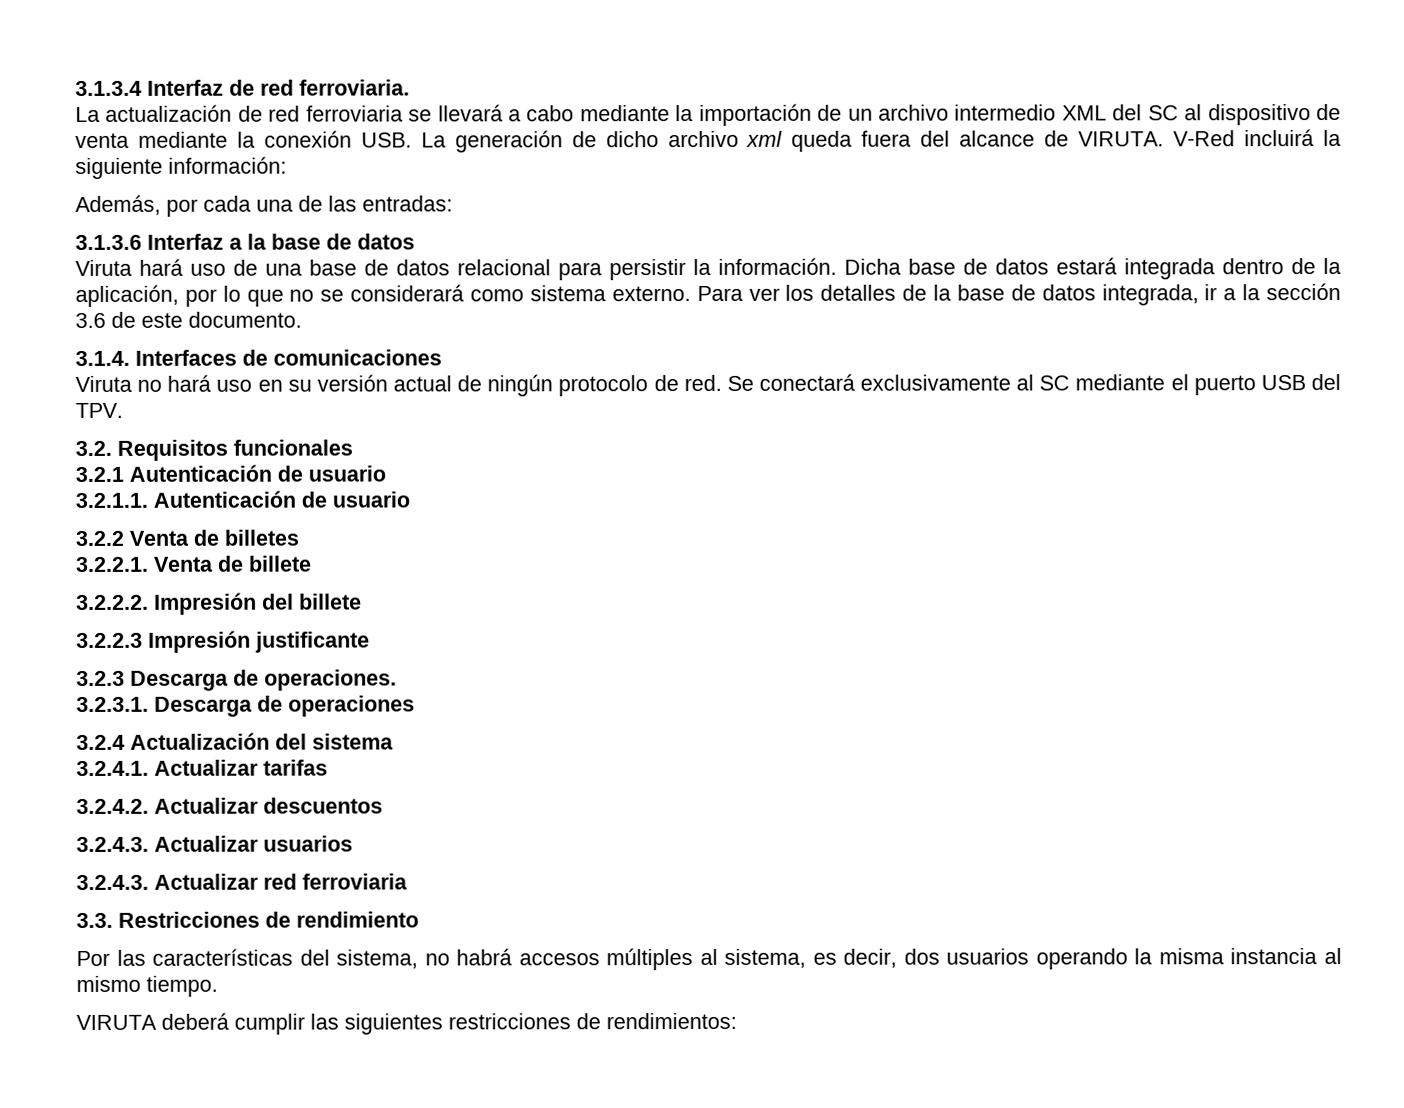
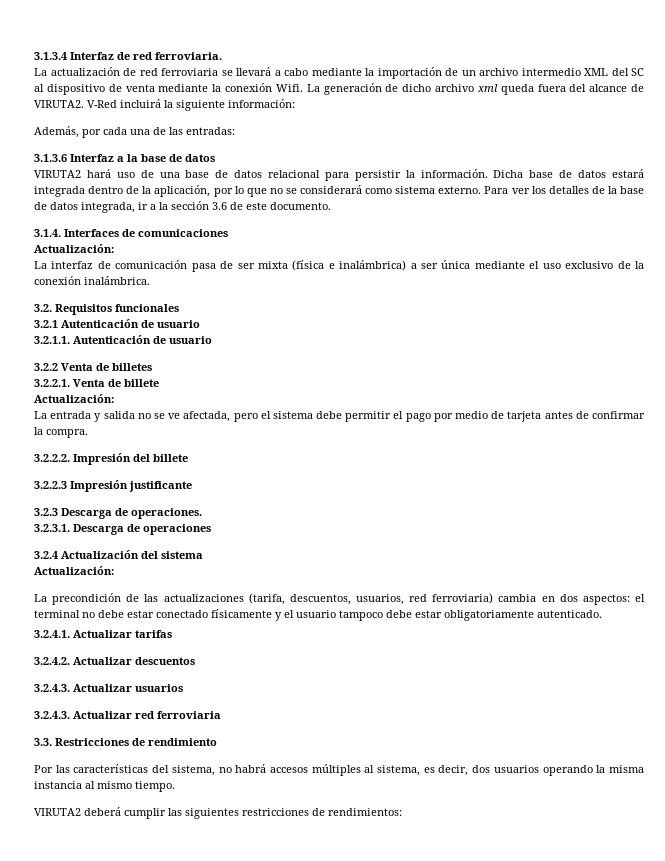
[360,132,412,148] USB. -> [275,84,303,92] Wifi.
[1078,131,1165,147] VIRUTA. -> [34,100,84,108] VIRUTA2.
[75,259,132,276] Viruta -> [34,170,81,178] VIRUTA2
[75,373,1342,397] [75,402,123,418] Viruta no hará uso en su versión actual de ningún protocolo de red. Se conectará exclusivamente al SC mediante el puerto USB del TPV. -> [34,244,114,253] [34,260,645,272] [34,276,150,285] Actualización: // La interfaz de comunicación pasa de ser mixta (física e inalámbrica) a ser única mediante el uso exclusivo de la conexión inalámbrica.
(312, 563) none -> [34,394,114,403] [34,411,646,422] [34,427,88,438] // Actualización: // La entrada y salida no se ve afectada, pero el sistema debe permitir el pago por medio de tarjeta antes de confirmar la compra.
(394, 741) none -> [34,566,114,575] [34,593,645,605] [34,609,602,621] // Actualización: // La precondición de las actualizaciones (tarifa, descuentos, usuarios, red ferroviaria) cambia en dos aspectos: el terminal no debe estar conectado físicamente y el usuario tampoco debe estar obligatoriamente autenticado.
[76,1014,157,1030] VIRUTA -> [34,808,81,816] VIRUTA2

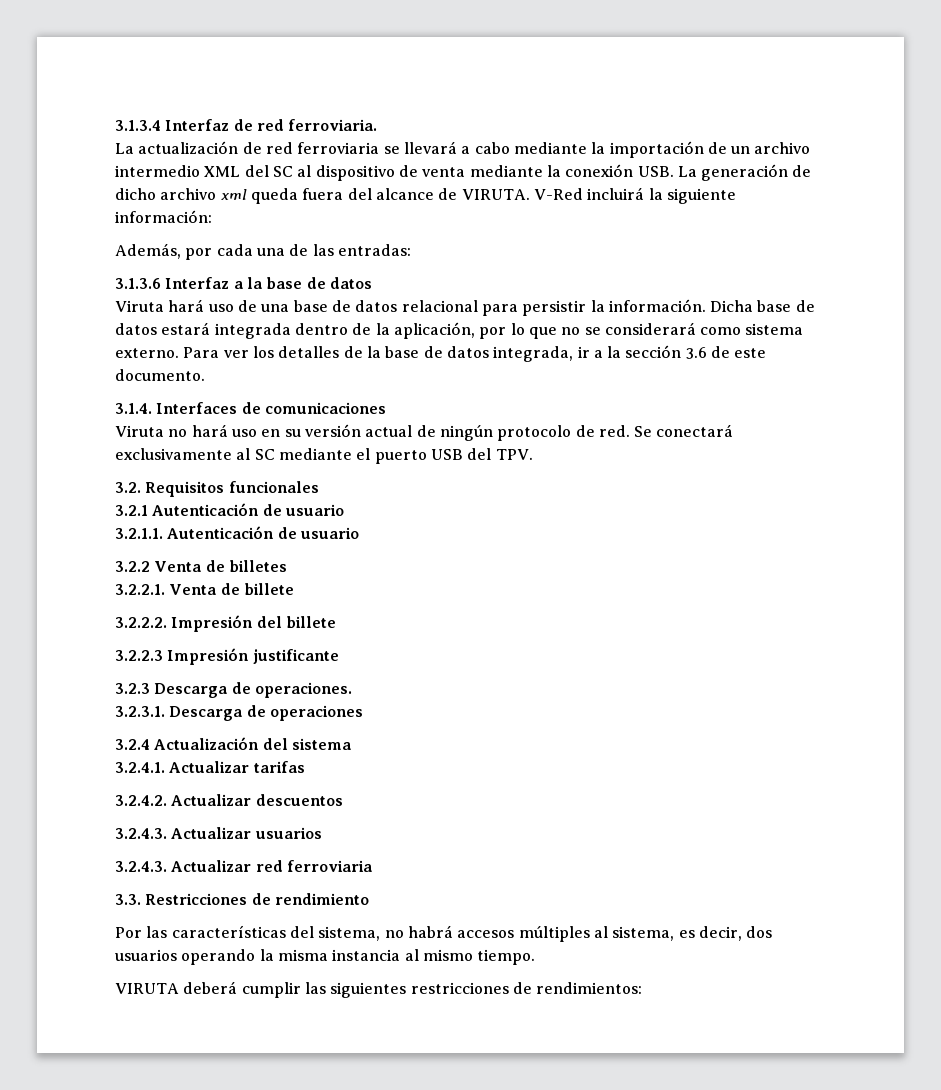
[275,84,303,92] Wifi. -> [637,166,674,177] USB.
[34,100,84,108] VIRUTA2. -> [461,189,530,200] VIRUTA.
[34,170,81,178] VIRUTA2 -> [115,300,164,312] Viruta
[34,244,114,253] [34,260,645,272] [34,276,150,285] Actualización: // La interfaz de comunicación pasa de ser mixta (física e inalámbrica) a ser única mediante el uso exclusivo de la conexión inalámbrica. -> [115,424,734,441] [115,448,533,464] Viruta no hará uso en su versión actual de ningún protocolo de red. Se conectará exclusivamente al SC mediante el puerto USB del TPV.
[34,394,114,403] [34,411,646,422] [34,427,88,438] // Actualización: // La entrada y salida no se ve afectada, pero el sistema debe permitir el pago por medio de tarjeta antes de confirmar la compra. -> (294, 589) none
[34,566,114,575] [34,593,645,605] [34,609,602,621] // Actualización: // La precondición de las actualizaciones (tarifa, descuentos, usuarios, red ferroviaria) cambia en dos aspectos: el terminal no debe estar conectado físicamente y el usuario tampoco debe estar obligatoriamente autenticado. -> (352, 744) none
[34,808,81,816] VIRUTA2 -> [115,983,179,994] VIRUTA

